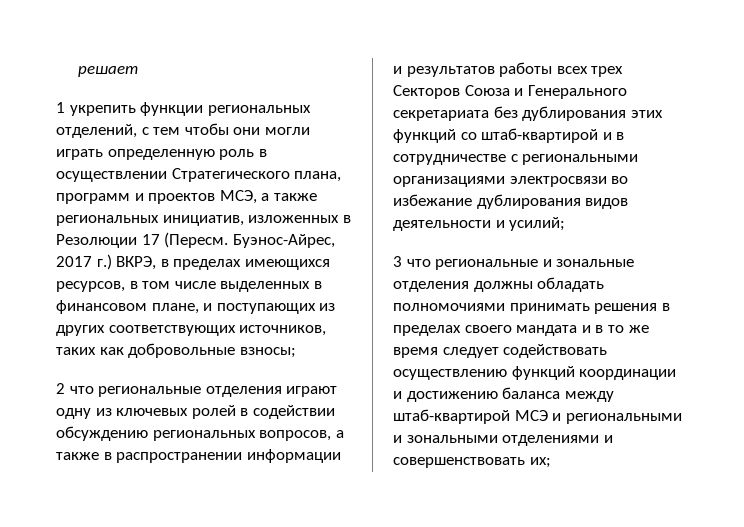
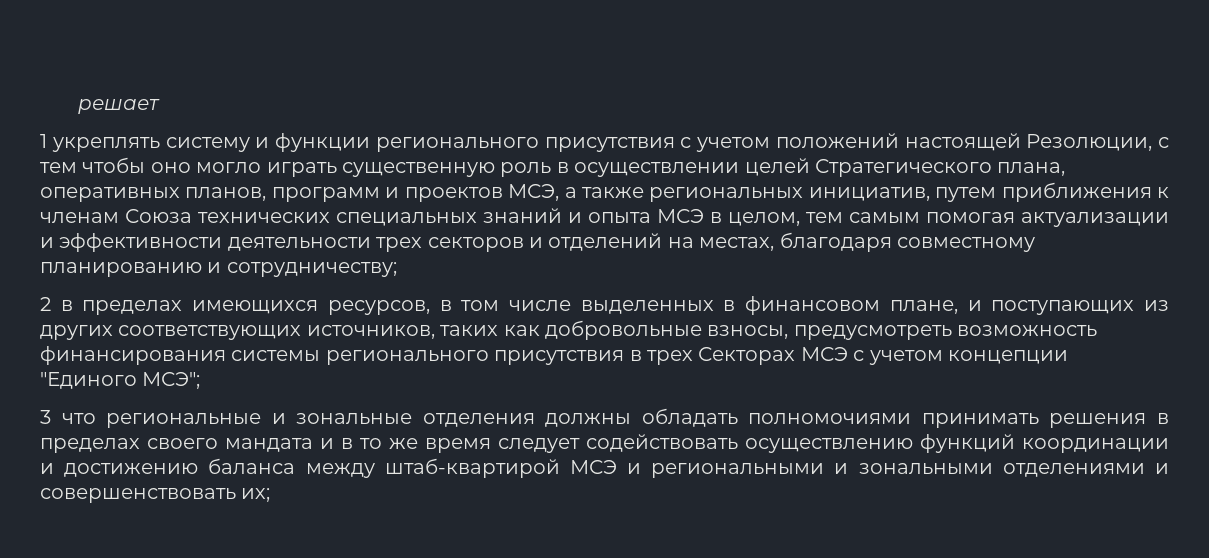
[69,102,311,116] [56,123,310,138] [56,149,215,160] укрепить функции региональных отделений, с тем чтобы они могли играть определенную -> [51,133,1169,152] [40,157,495,177] укреплять систему и функции регионального присутствия с учетом положений настоящей Резолюции, с тем чтобы оно могло играть существенную
(167, 176) none -> [744,158,810,176] целей
(342, 176) none -> [40,187,267,202] оперативных планов,
[248,215,351,223] [56,232,335,248] [56,254,157,270] изложенных в Резолюции 17 (Пересм. Буэнос-Айрес, 2017 г.) ВКРЭ, -> [935,182,1169,202] [40,208,1169,227] [40,232,1035,252] [40,262,397,277] [40,297,51,311] путем приближения к членам Союза технических специальных знаний и опыта МСЭ в целом, тем самым помогая актуализации и эффективности деятельности трех секторов и отделений на местах, благодаря совместному планированию и сотрудничеству; // 2
[239,347,296,358] [56,383,338,397] [56,405,335,419] [56,426,344,441] [56,449,341,463] [393,62,624,77] [393,85,627,99] [393,106,663,121] [393,128,625,143] [393,154,639,165] [393,176,629,187] [393,194,629,209] [393,217,566,231] взносы; // 2 что региональные отделения играют одну из ключевых ролей в содействии обсуждению региональных вопросов, а также в распространении информации и результатов работы всех трех Секторов Союза и Генерального секретариата без дублирования этих функций со штаб-квартирой и в сотрудничестве с региональными организациями электросвязи во избежание дублирования видов деятельности и усилий; -> [707,325,1098,340] [40,346,1068,365] [40,372,201,389] взносы, предусмотреть возможность финансирования системы регионального присутствия в трех Секторах МСЭ с учетом концепции "Единого МСЭ";

